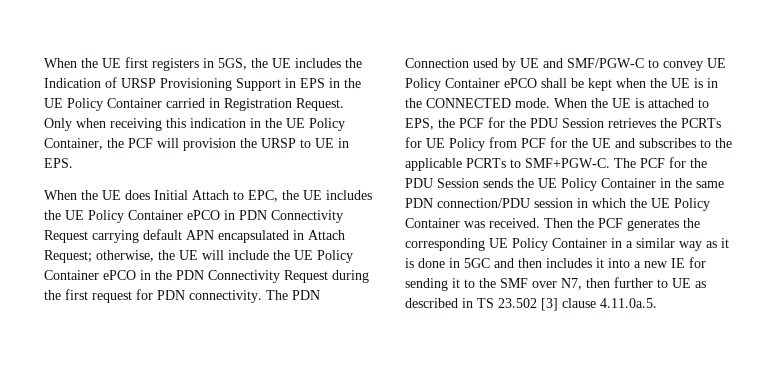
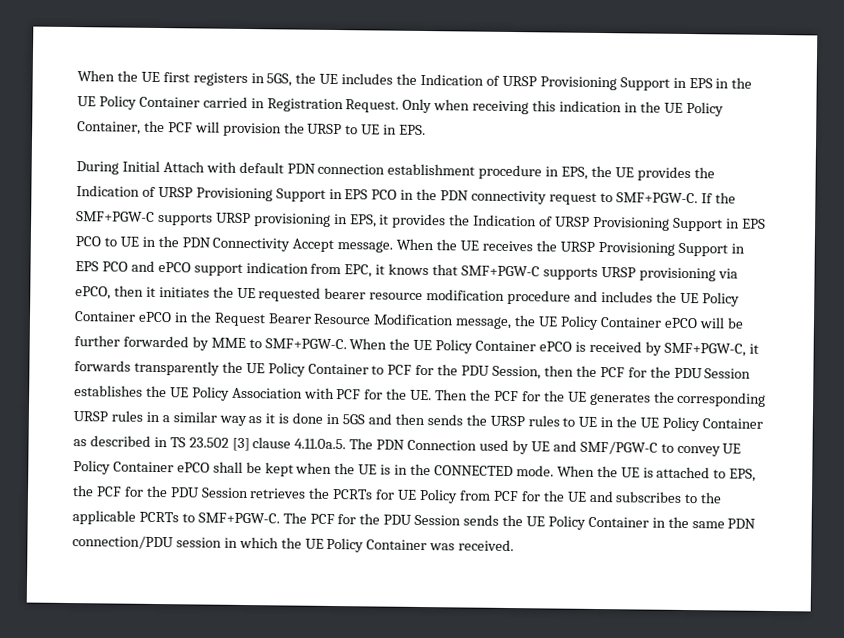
[44,190,322,202] When the UE does Initial Attach to EPC, the UE -> [76,160,715,182] [76,185,736,205] [76,211,766,232] [75,235,745,257] [75,260,738,282] [75,285,599,305] During Initial Attach with default PDN connection establishment procedure in EPS, the UE provides the Indication of URSP Provisioning Support in EPS PCO in the PDN connectivity request to SMF+PGW-C. If the SMF+PGW-C supports URSP provisioning in EPS, it provides the Indication of URSP Provisioning Support in EPS PCO to UE in the PDN Connectivity Accept message. When the UE receives the URSP Provisioning Support in EPS PCO and ePCO support indication from EPC, it knows that SMF+PGW-C supports URSP provisioning via ePCO, then it initiates the UE requested bearer resource modification procedure and
[239,210,343,223] [44,229,345,243] [44,250,353,263] [44,270,369,283] [44,289,262,303] PDN Connectivity Request carrying default APN encapsulated in Attach Request; otherwise, the UE will include the UE Policy Container ePCO in the PDN Connectivity Request during the first request for PDN connectivity. -> [189,311,744,331] [74,335,759,357] [74,360,752,380] [74,385,767,407] [73,410,763,432] [73,435,347,452] the Request Bearer Resource Modification message, the UE Policy Container ePCO will be further forwarded by MME to SMF+PGW-C. When the UE Policy Container ePCO is received by SMF+PGW-C, it forwards transparently the UE Policy Container to PCF for the PDU Session, then the PCF for the PDU Session establishes the UE Policy Association with PCF for the UE. Then the PCF for the UE generates the corresponding URSP rules in a similar way as it is done in 5GS and then sends the URSP rules to UE in the UE Policy Container as described in TS 23.502 [3] clause 4.11.0a.5.
[544,218,700,231] [405,238,729,251] [405,257,706,268] [405,277,706,291] [405,298,657,311] Then the PCF generates the corresponding UE Policy Container in a similar way as it is done in 5GC and then includes it into a new IE for sending it to the SMF over N7, then further to UE as described in TS 23.502 [3] clause 4.11.0a.5. -> (515, 545) none

